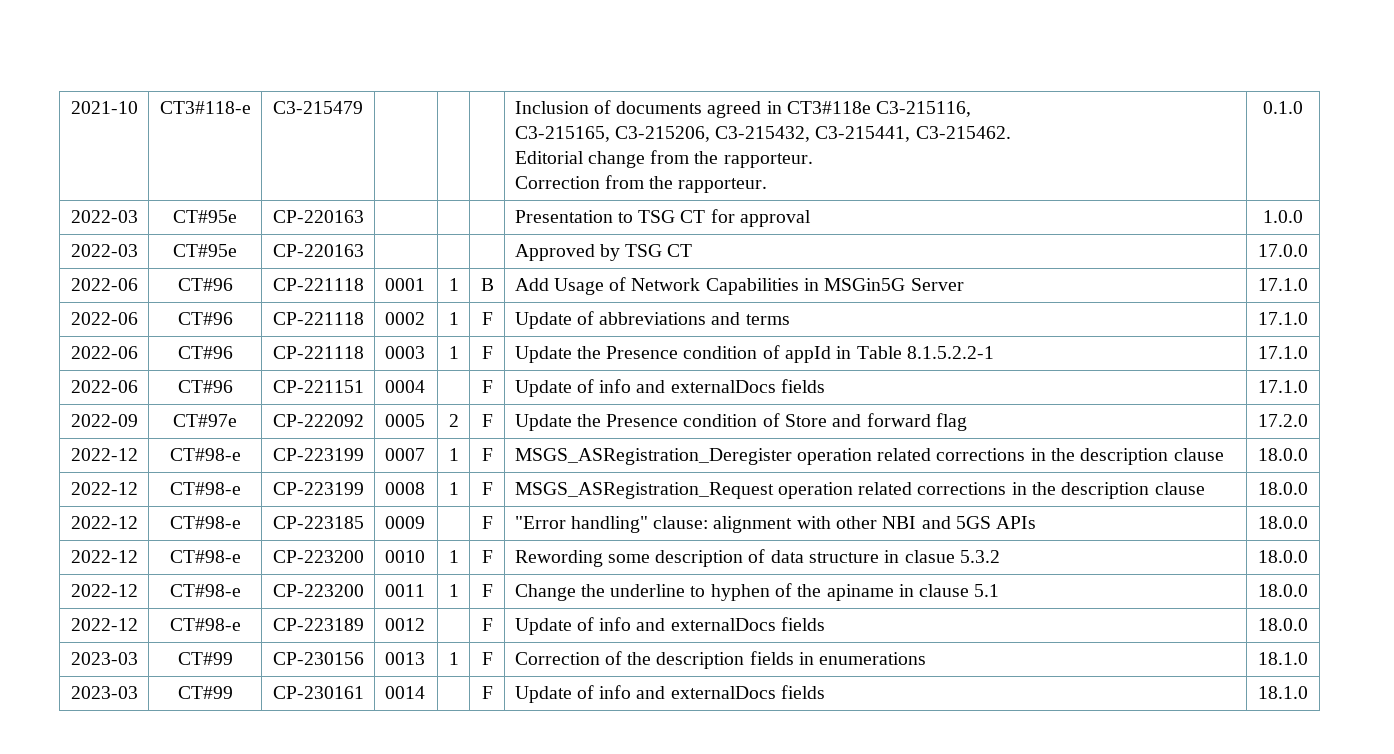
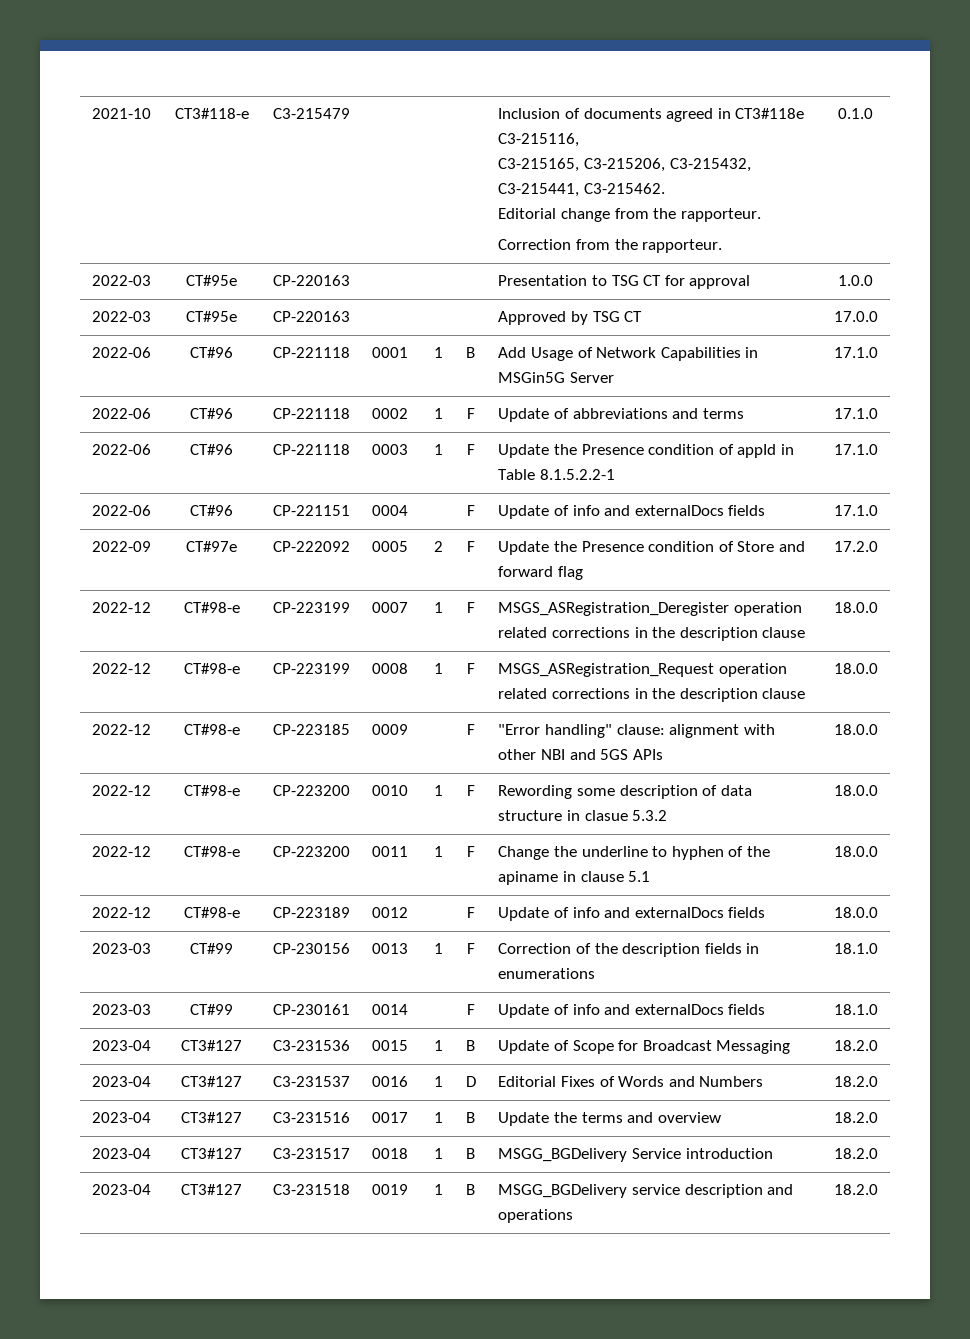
(1308, 692) none -> [92,1040,151,1051] [181,1040,242,1051] [272,1040,350,1051] [372,1040,409,1051] [433,1040,443,1051] [466,1040,475,1051] [498,1040,791,1054] [833,1040,878,1051] [92,1076,151,1087] [181,1076,242,1087] [272,1076,350,1087] [372,1076,409,1087] [433,1076,443,1087] [465,1076,476,1087] [498,1076,764,1087] [833,1076,878,1087] [92,1112,151,1123] [181,1112,242,1123] [272,1112,350,1123] [372,1112,409,1123] [433,1112,443,1123] [466,1112,475,1123] [498,1112,721,1126] [833,1112,878,1123] [92,1148,151,1159] [181,1148,242,1159] [272,1148,350,1159] [372,1148,409,1159] [433,1148,443,1159] [466,1148,475,1159] [498,1148,773,1162] [833,1148,878,1159] [92,1184,151,1195] [181,1184,242,1195] [272,1184,350,1195] [372,1184,409,1195] [433,1184,443,1195] [466,1184,475,1195] [498,1184,794,1198] [498,1209,574,1223] [833,1184,878,1195] // 2023-04 | CT3#127 | C3-231536 | 0015 | 1 | B | Update of Scope for Broadcast Messaging | 18.2.0 // 2023-04 | CT3#127 | C3-231537 | 0016 | 1 | D | Editorial Fixes of Words and Numbers | 18.2.0 // 2023-04 | CT3#127 | C3-231516 | 0017 | 1 | B | Update the terms and overview | 18.2.0 // 2023-04 | CT3#127 | C3-231517 | 0018 | 1 | B | MSGG_BGDelivery Service introduction | 18.2.0 // 2023-04 | CT3#127 | C3-231518 | 0019 | 1 | B | MSGG_BGDelivery service description and operations | 18.2.0

